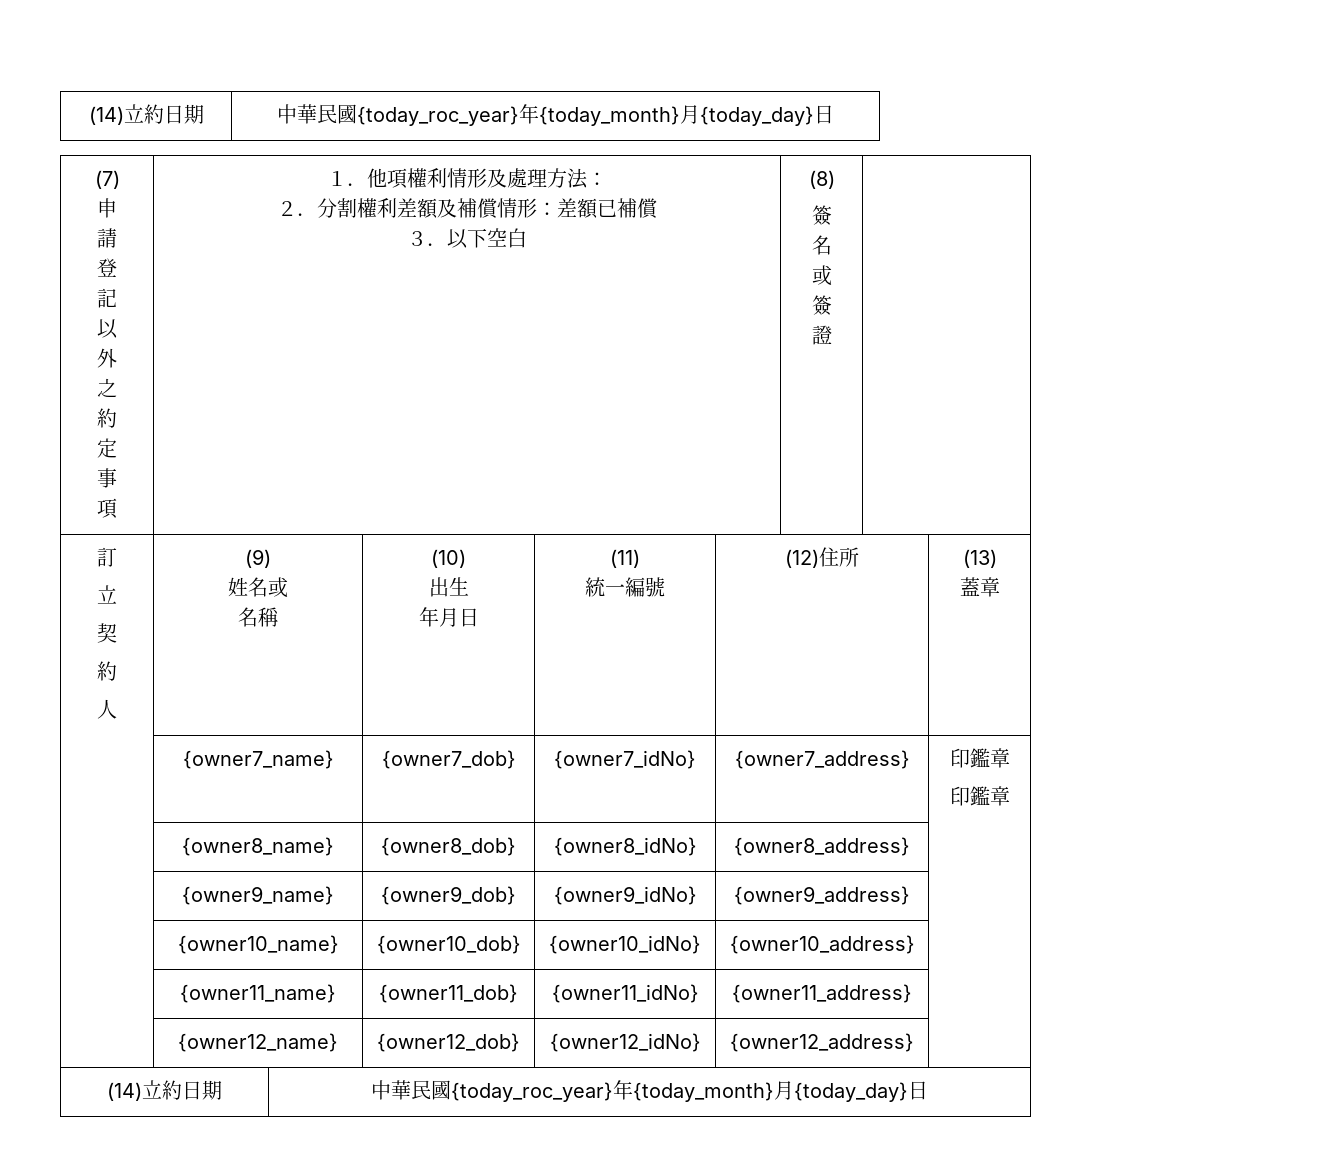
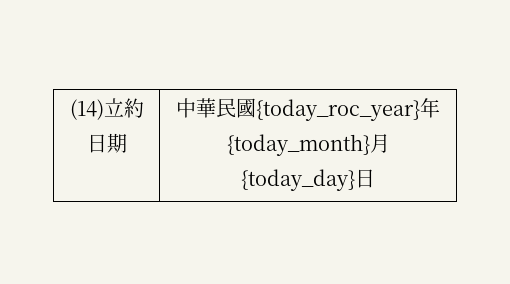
[94,170,120,189] [97,198,117,218] [97,228,117,248] [97,258,117,278] [97,288,117,308] [97,319,118,339] [97,348,117,368] [97,378,117,397] [97,408,117,428] [97,438,117,458] [97,468,117,488] [97,498,117,519] [327,168,607,189] [277,198,658,219] [407,228,527,249] [808,170,835,189] [811,205,832,226] [811,235,832,255] [811,265,832,286] [811,295,832,316] [811,325,832,345] [97,547,117,567] [97,585,117,604] [97,623,117,643] [97,661,117,681] [97,699,117,719] [245,549,271,568] [228,577,288,598] [238,607,279,627] [431,549,466,568] [428,577,469,597] [418,607,479,627] [610,549,640,568] [585,577,665,597] [785,547,859,568] [962,549,997,568] [959,577,1000,597] [182,750,334,769] [381,750,516,769] [554,750,696,769] [734,750,910,769] [949,748,1010,768] [949,786,1010,806] [182,837,334,856] [381,837,516,856] [553,837,697,856] [734,837,910,856] [182,886,334,905] [381,886,516,905] [553,886,697,905] [734,886,910,905] [177,935,339,954] [376,935,521,954] [549,935,701,954] [729,935,915,954] [180,984,336,1003] [379,984,518,1003] [551,984,699,1003] [732,984,912,1003] [178,1033,338,1052] [377,1033,520,1052] [549,1033,701,1052] [730,1033,914,1052] [107,1080,223,1101] [371,1080,928,1102] // (7) // 申 // 請 // 登 // 記 // 以 // 外 // 之 // 約 // 定 // 事 // 項 | １．他項權利情形及處理方法： // ２．分割權利差額及補償情形：差額已補償 // ３．以下空白 | (8) // 簽 // 名 // 或 // 簽 // 證 | // 訂 // 立 // 契 // 約 // 人 | (9) // 姓名或 // 名稱 | (10) // 出生 // 年月日 | (11) // 統一編號 | (12)住所 | (13) // 蓋章 // | {owner7_name} | {owner7_dob} | {owner7_idNo} | {owner7_address} | 印鑑章 // 印鑑章 // | {owner8_name} | {owner8_dob} | {owner8_idNo} | {owner8_address} | // | {owner9_name} | {owner9_dob} | {owner9_idNo} | {owner9_address} | // | {owner10_name} | {owner10_dob} | {owner10_idNo} | {owner10_address} | // | {owner11_name} | {owner11_dob} | {owner11_idNo} | {owner11_address} | // | {owner12_name} | {owner12_dob} | {owner12_idNo} | {owner12_address} | // (14)立約日期 | 中華民國{today_roc_year}年{today_month}月{today_day}日 -> (375, 178) none

